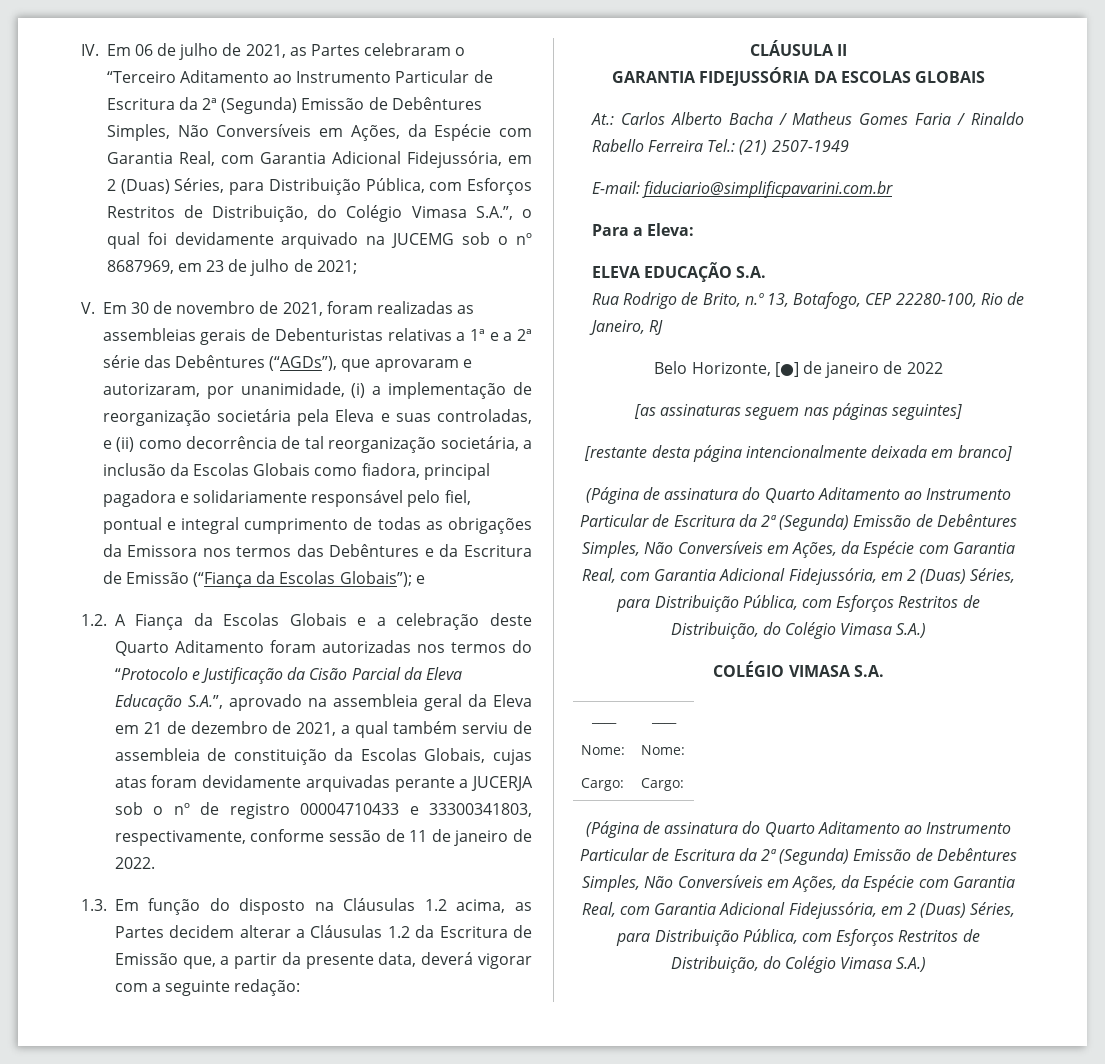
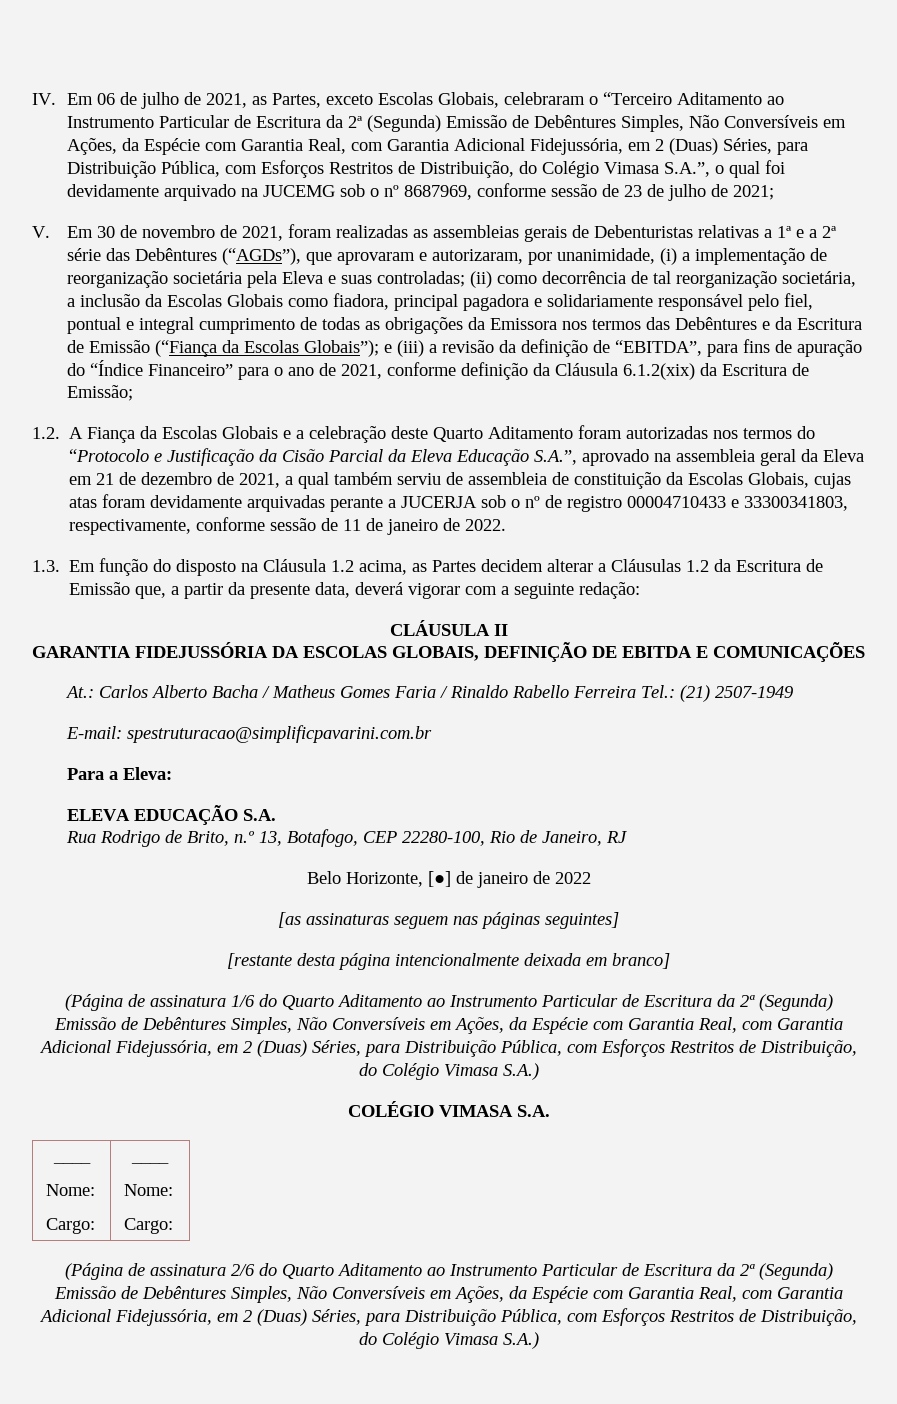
[311,44,361,56] Partes -> [271,92,499,108] Partes, exceto Escolas Globais,
[177,263,202,272] em -> [476,183,619,197] conforme sessão de
[436,409,532,424] [102,440,112,449] controladas, e -> [376,271,465,287] controladas;
(425, 579) none -> [396,339,862,357] [66,360,809,380] [66,385,133,401] (iii) a revisão da definição de “EBITDA”, para fins de apuração do “Índice Financeiro” para o ano de 2021, conforme definição da Cláusula 6.1.2(xix) da Escritura de Emissão;
[343,898,416,911] Cláusulas -> [263,559,327,572] Cláusula
[914,71,985,83] GLOBAIS -> [392,642,865,662] GLOBAIS, DEFINIÇÃO DE EBITDA E COMUNICAÇÕES
[642,181,894,198] fiduciario@simplificpavarini.com.br -> [126,725,432,743] spestruturacao@simplificpavarini.com.br
(739, 494) none -> [230,995,255,1007] 1/6
(739, 828) none -> [230,1264,255,1276] 2/6

